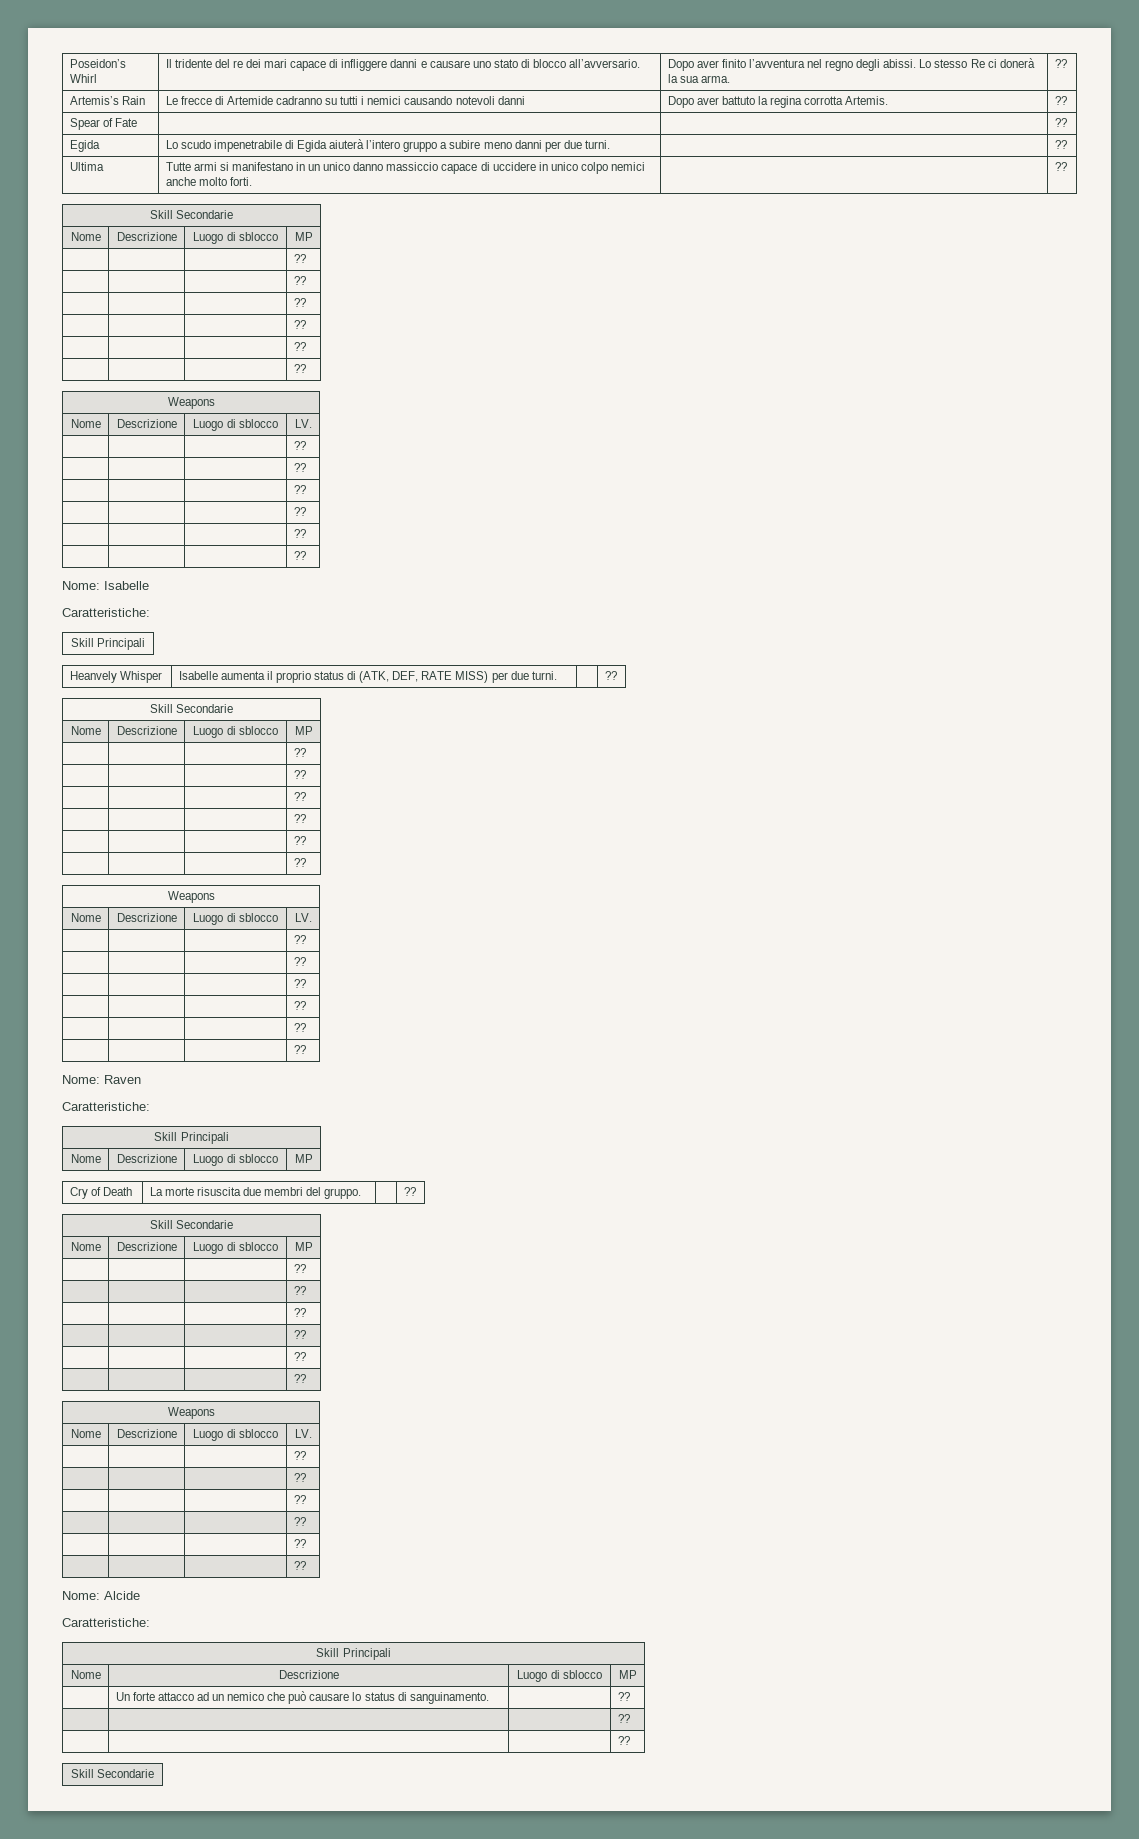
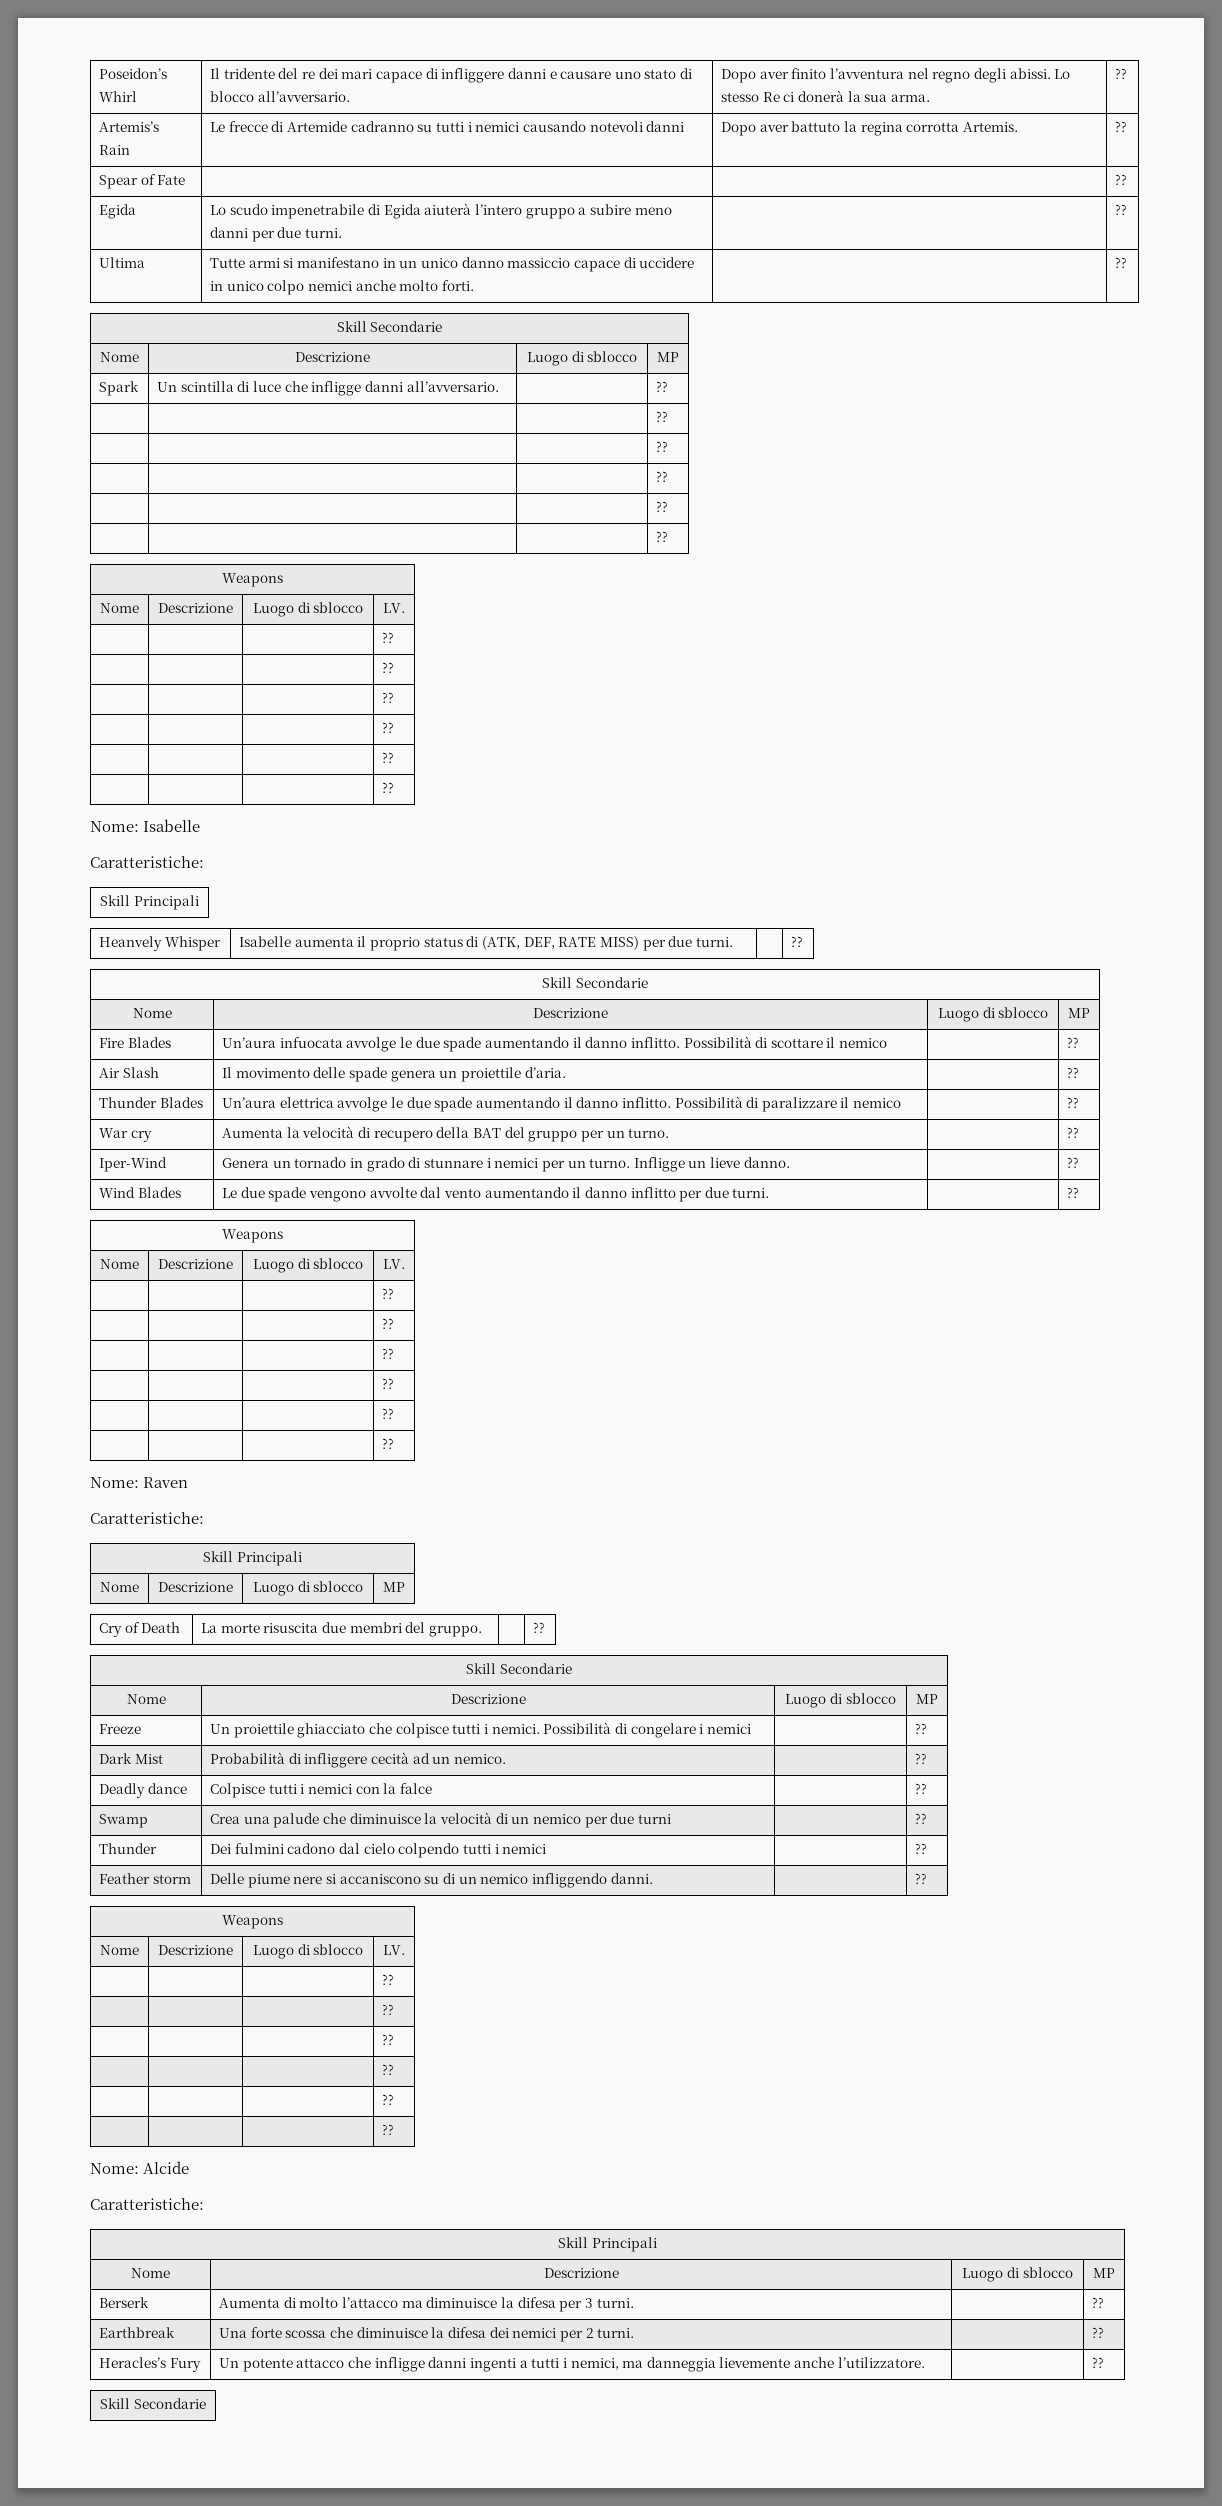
(313, 236) | -> [99,381,140,396] [157,381,499,396] Spark | Un scintilla di luce che infligge danni all’avversario.
[293,748,306,757] [293,770,306,779] [293,792,306,801] [293,814,306,823] [293,836,306,845] | | | ?? // | | | ?? // | | | ?? // | | | ?? // | | | ?? // | -> [99,1037,171,1048] [222,1036,888,1052] [1067,1037,1080,1048] [99,1067,159,1078] [222,1067,566,1082] [1067,1067,1080,1078] [99,1097,203,1108] [222,1096,902,1112] [1067,1097,1080,1108] [99,1128,152,1142] [222,1126,670,1142] [1067,1127,1080,1138] [99,1157,168,1172] [222,1157,790,1172] [1067,1157,1080,1168] [99,1187,181,1198] [222,1187,770,1202] Fire Blades | Un’aura infuocata avvolge le due spade aumentando il danno inflitto. Possibilità di scottare il nemico | | ?? // Air Slash | Il movimento delle spade genera un proiettile d’aria. | | ?? // Thunder Blades | Un’aura elettrica avvolge le due spade aumentando il danno inflitto. Possibilità di paralizzare il nemico | | ?? // War cry | Aumenta la velocità di recupero della BAT del gruppo per un turno. | | ?? // Iper-Wind | Genera un tornado in grado di stunnare i nemici per un turno. Infligge un lieve danno. | | ?? // Wind Blades | Le due spade vengono avvolte dal vento aumentando il danno inflitto per due turni.
[293,1264,306,1273] [293,1286,306,1295] [293,1308,306,1317] [293,1330,306,1339] [293,1352,306,1361] | | | ?? // | | | ?? // | | | ?? // | | | ?? // | | | ?? // | -> [99,1724,142,1734] [210,1722,751,1738] [915,1723,928,1734] [99,1753,163,1764] [210,1752,506,1768] [915,1753,928,1764] [99,1783,187,1798] [210,1783,432,1798] [915,1783,928,1794] [99,1814,149,1828] [210,1812,671,1828] [915,1813,928,1824] [99,1843,158,1854] [210,1843,547,1858] [915,1843,928,1854] [99,1873,191,1884] [210,1873,653,1888] Freeze | Un proiettile ghiacciato che colpisce tutti i nemici. Possibilità di congelare i nemici | | ?? // Dark Mist | Probabilità di infliggere cecità ad un nemico. | | ?? // Deadly dance | Colpisce tutti i nemici con la falce | | ?? // Swamp | Crea una palude che diminuisce la velocità di un nemico per due turni | | ?? // Thunder | Dei fulmini cadono dal cielo colpendo tutti i nemici | | ?? // Feather storm | Delle piume nere si accaniscono su di un nemico infliggendo danni.
[115,1691,489,1704] [617,1692,630,1701] [617,1714,630,1723] | Un forte attacco ad un nemico che può causare lo status di sanguinamento. | | ?? // | | | ?? // | -> [99,2297,150,2308] [219,2297,634,2312] [1092,2297,1105,2308] [99,2327,176,2338] [219,2327,635,2342] [1092,2327,1105,2338] [99,2357,201,2372] [219,2357,925,2372] Berserk | Aumenta di molto l’attacco ma diminuisce la difesa per 3 turni. | | ?? // Earthbreak | Una forte scossa che diminuisce la difesa dei nemici per 2 turni. | | ?? // Heracles’s Fury | Un potente attacco che infligge danni ingenti a tutti i nemici, ma danneggia lievemente anche l’utilizzatore.

